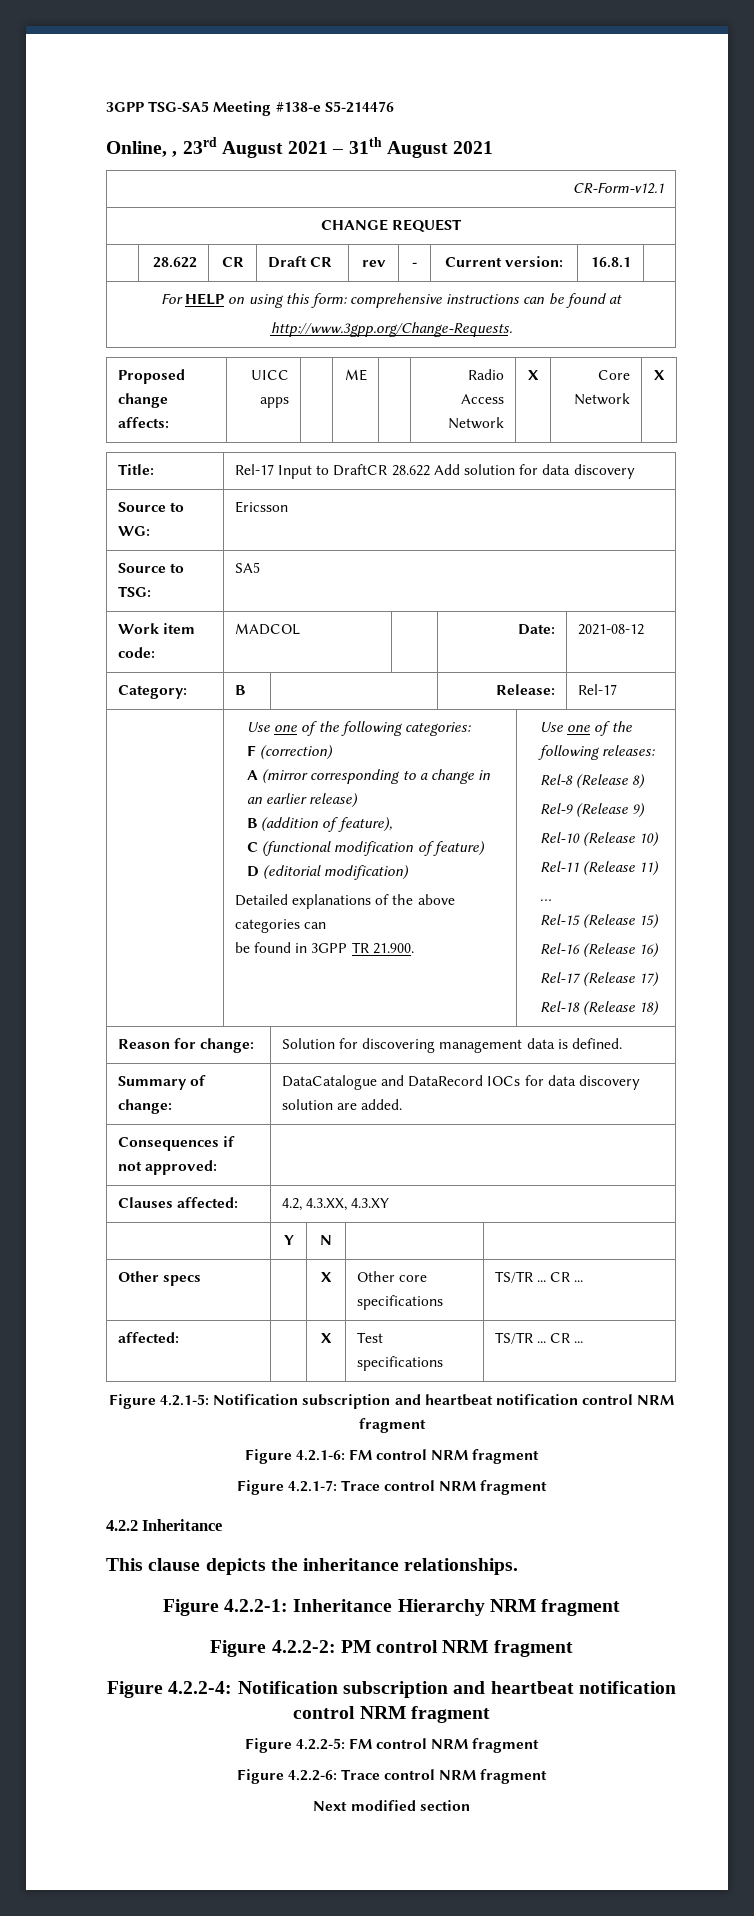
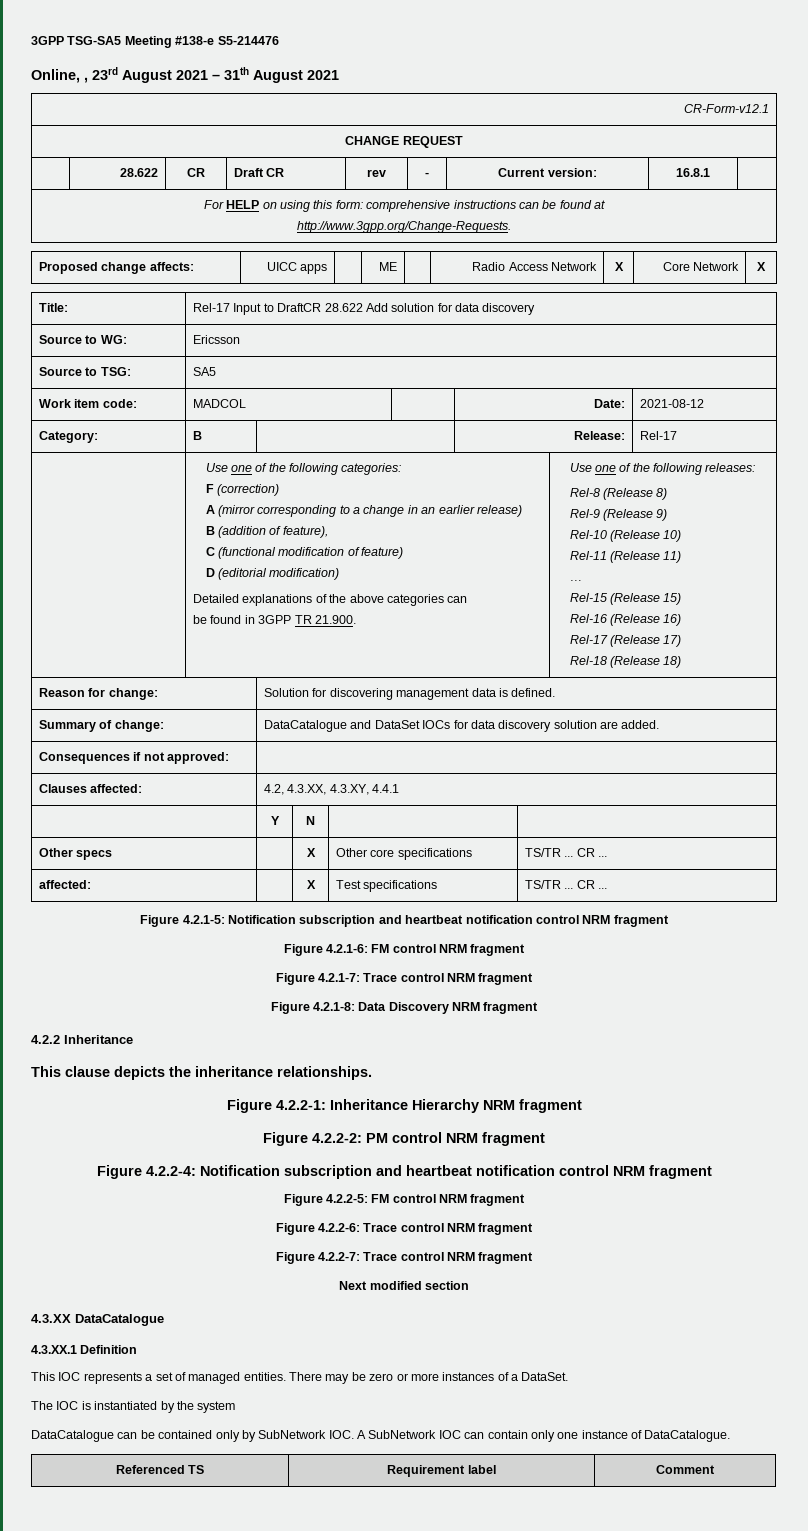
[408,1075,484,1087] DataRecord -> [374,720,420,729] DataSet
[351,1198,390,1208] 4.3.XY -> [329,784,400,795] 4.3.XY, 4.4.1
(548, 1487) none -> [270,1002,539,1014] // Figure 4.2.1-8: Data Discovery NRM fragment
[313,1800,470,1811] Next modified section -> [275,1252,534,1264] [339,1281,469,1290] [31,1314,164,1326] [31,1345,138,1354] [31,1372,569,1384] [31,1401,236,1413] [31,1430,731,1442] [115,1465,205,1474] [387,1465,496,1477] [656,1465,715,1474] Figure 4.2.2-7: Trace control NRM fragment // Next modified section // 4.3.XX DataCatalogue // 4.3.XX.1 Definition // This IOC represents a set of managed entities. There may be zero or more instances of a DataSet. // The IOC is instantiated by the system // DataCatalogue can be contained only by SubNetwork IOC. A SubNetwork IOC can contain only one instance of DataCatalogue. // Referenced TS | Requirement label | Comment

